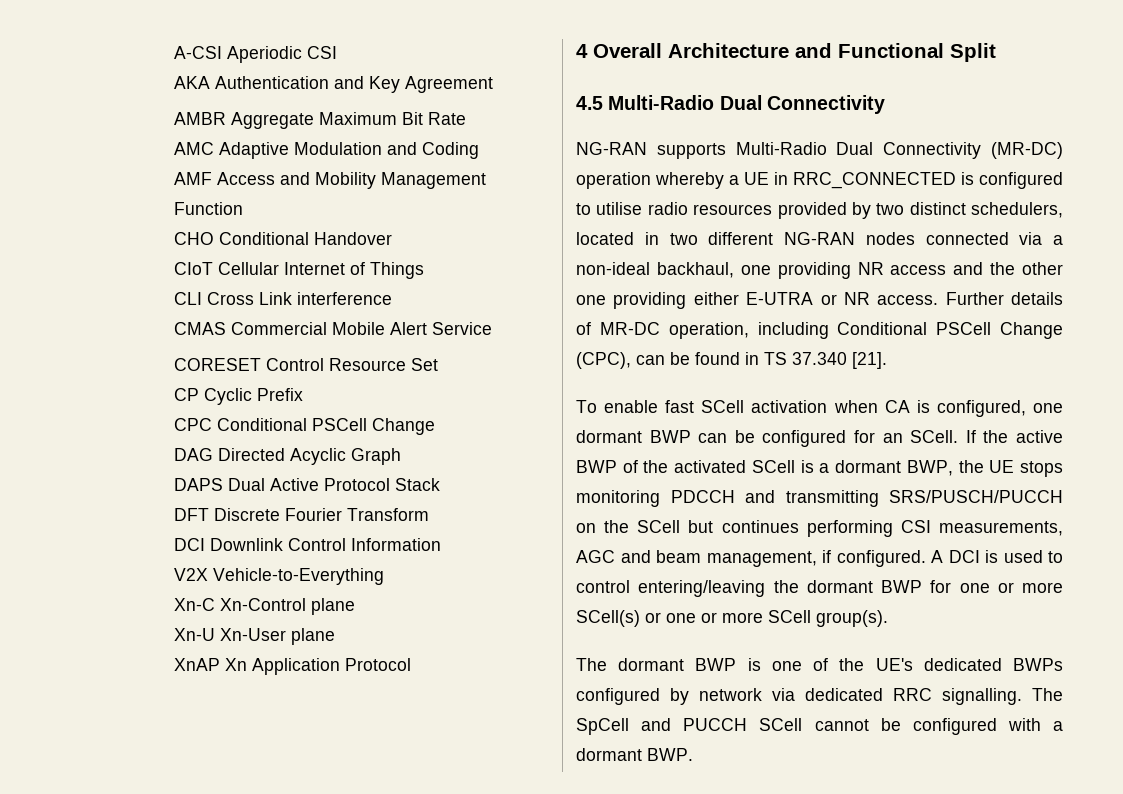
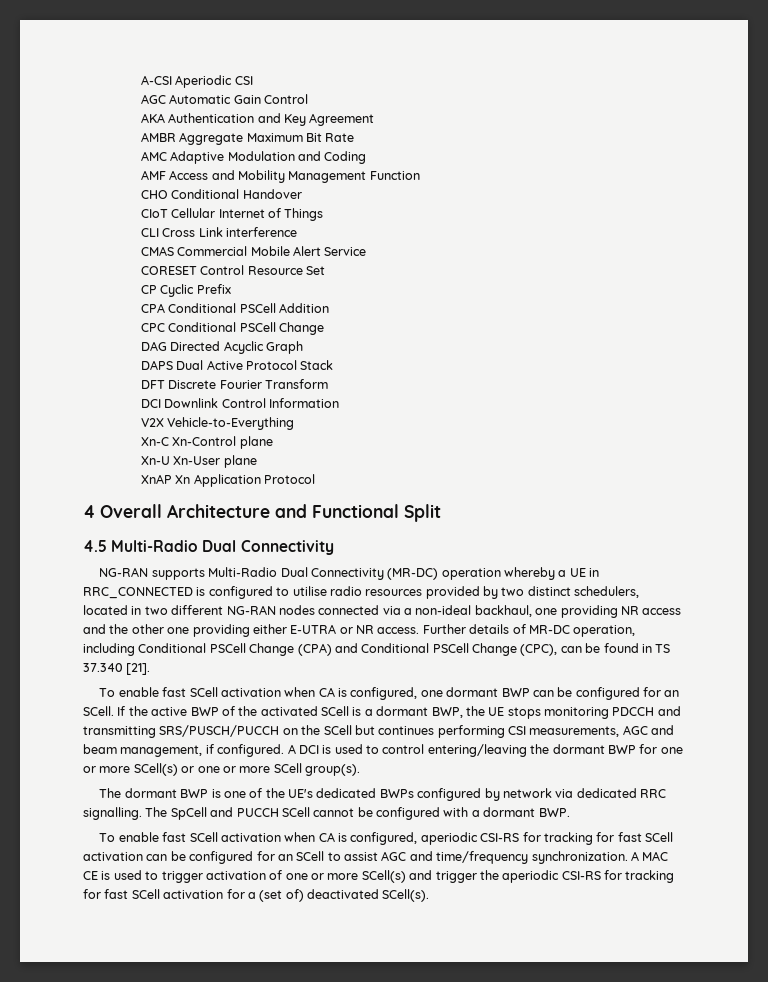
(338, 52) none -> [140,94,309,104] // AGC Automatic Gain Control
(304, 394) none -> [140,303,330,313] // CPA Conditional PSCell Addition
(1063, 330) none -> [297,643,517,656] (CPA) and Conditional PSCell Change
(693, 754) none -> [99,832,674,845] [83,851,669,864] [83,870,675,883] [83,889,430,902] // To enable fast SCell activation when CA is configured, aperiodic CSI-RS for tracking for fast SCell activation can be configured for an SCell to assist AGC and time/frequency synchronization. A MAC CE is used to trigger activation of one or more SCell(s) and trigger the aperiodic CSI-RS for tracking for fast SCell activation for a (set of) deactivated SCell(s).

